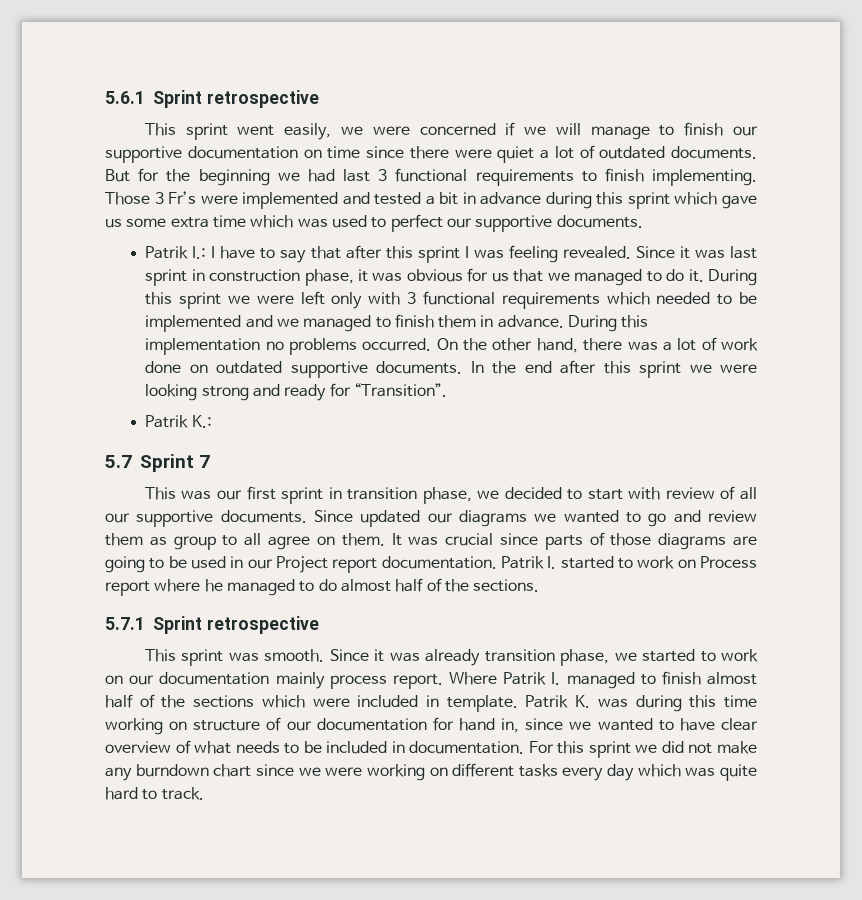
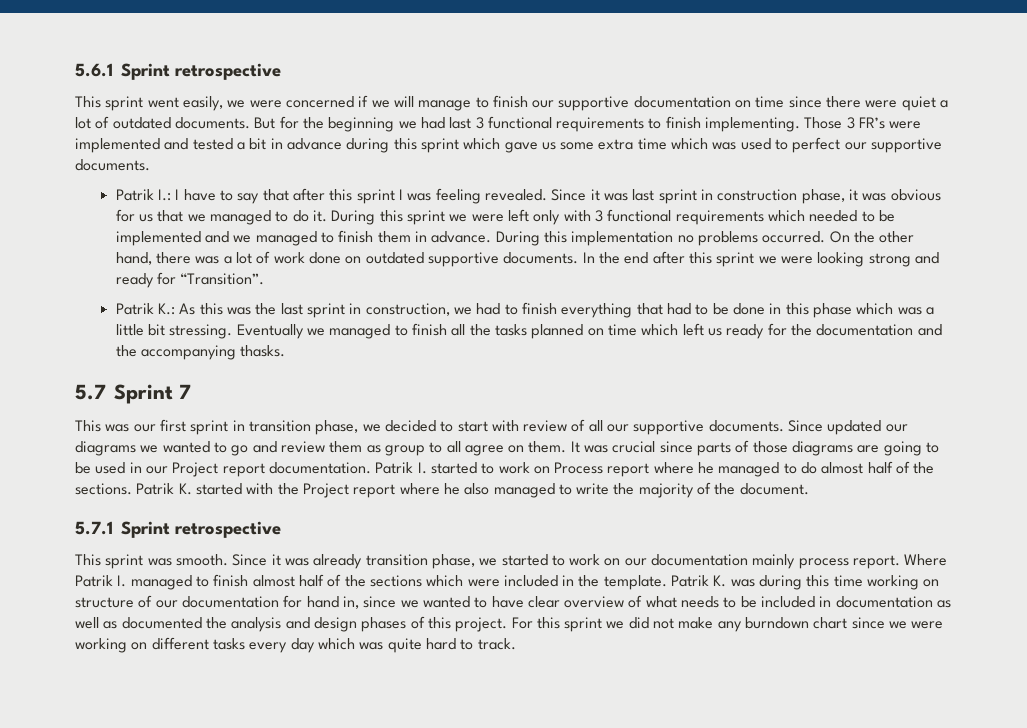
[168,191,197,204] Fr’s -> [859,117,886,129] FR’s
(212, 421) none -> [179,302,934,318] [115,323,942,339] [115,345,286,360] As this was the last sprint in construction, we had to finish everything that had to be done in this phase which was a little bit stressing. Eventually we managed to finish all the tasks planned on time which left us ready for the documentation and the accompanying thasks.
(540, 585) none -> [136,482,809,498] Patrik K. started with the Project report where he also managed to write the majority of the document.
(440, 701) none -> [578,575,600,587] the
[409,741,525,754] documentation. -> [835,596,952,608] [75,616,508,632] documentation as well as documented the analysis and design phases of this project.

